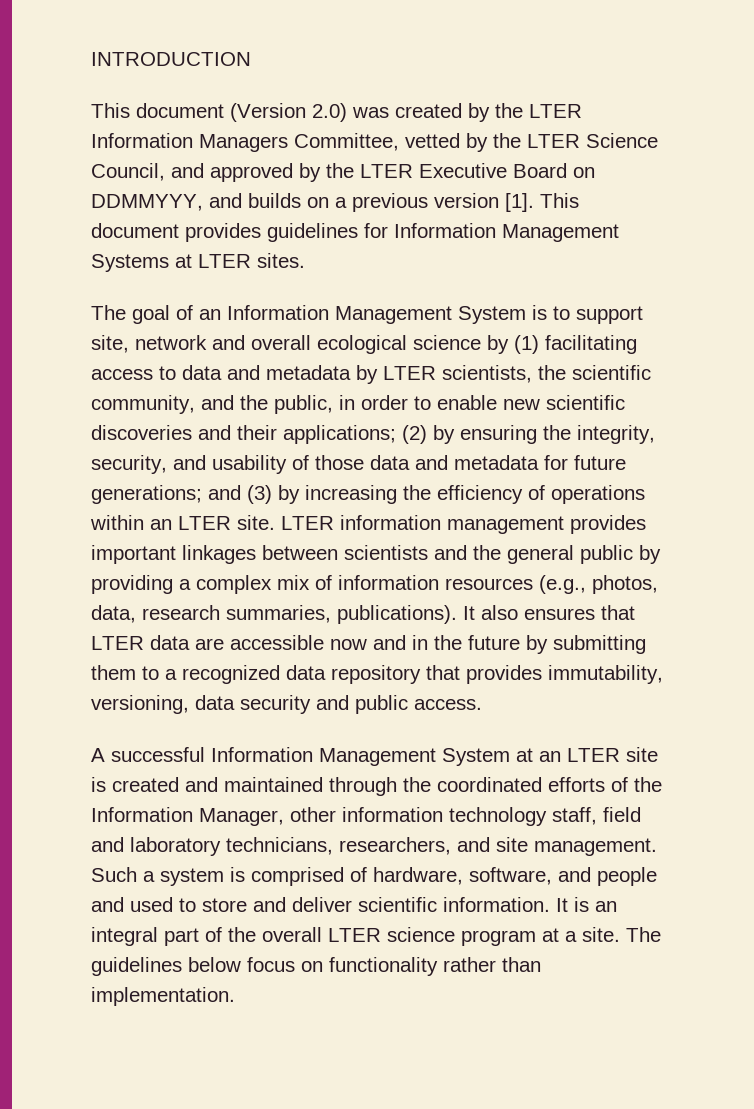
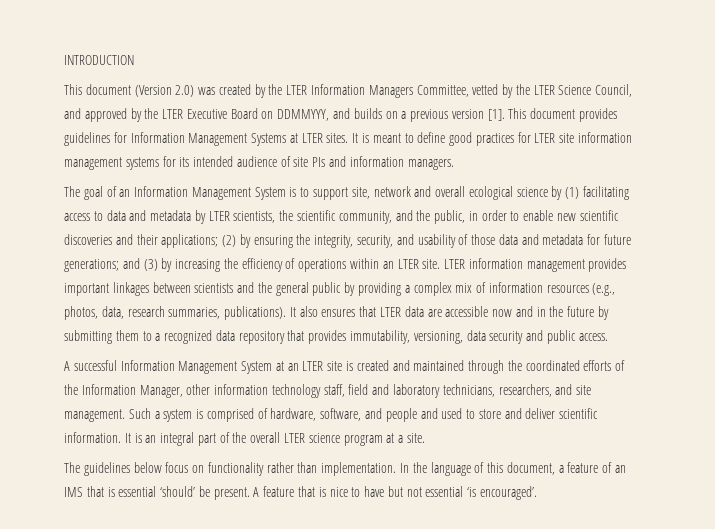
(305, 260) none -> [352,132,633,146] [64,156,454,170] It is meant to define good practices for LTER site information management systems for its intended audience of site PIs and information managers.
(620, 934) none -> (425, 438) //
(235, 996) none -> [400,462,627,476] [64,486,538,500] In the language of this document, a feature of an IMS that is essential ‘should’ be present. A feature that is nice to have but not essential ‘is encouraged’.

